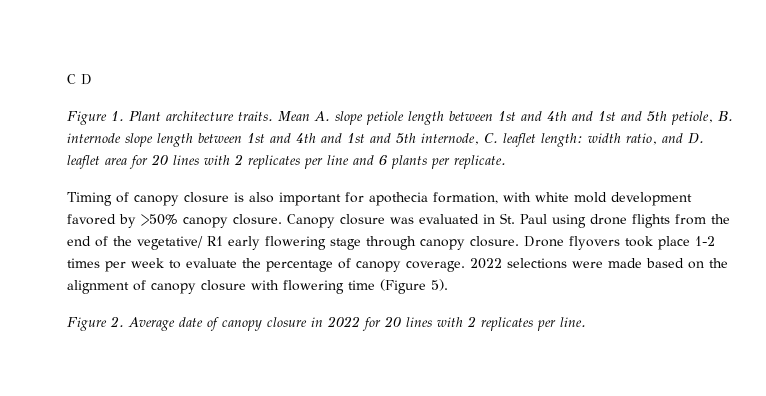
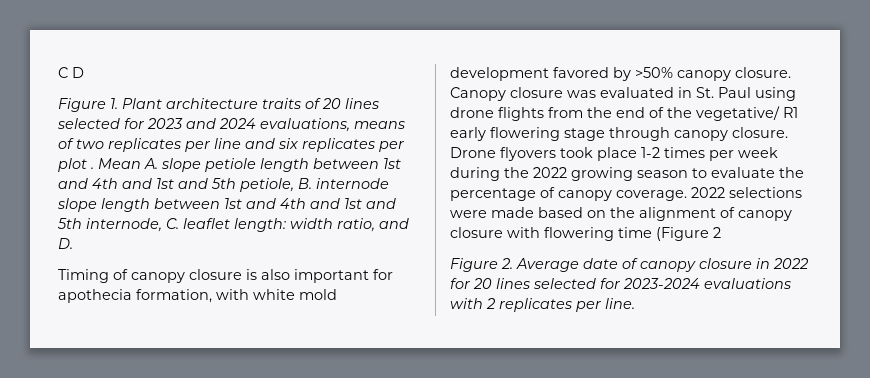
[238,111,273,121] traits. -> [262,98,379,109] [57,118,405,132] [58,138,405,152] [58,158,94,172] traits of 20 lines selected for 2023 and 2024 evaluations, means of two replicates per line and six replicates per plot .
[67,154,506,169] leaflet area for 20 lines with 2 replicates per line and 6 plants per replicate. -> (73, 243) none
(164, 263) none -> [450,167,688,181] during the 2022 growing season
[431,279,448,291] 5). -> [713,227,721,238] 2
(432, 322) none -> [533,278,791,289] selected for 2023-2024 evaluations

